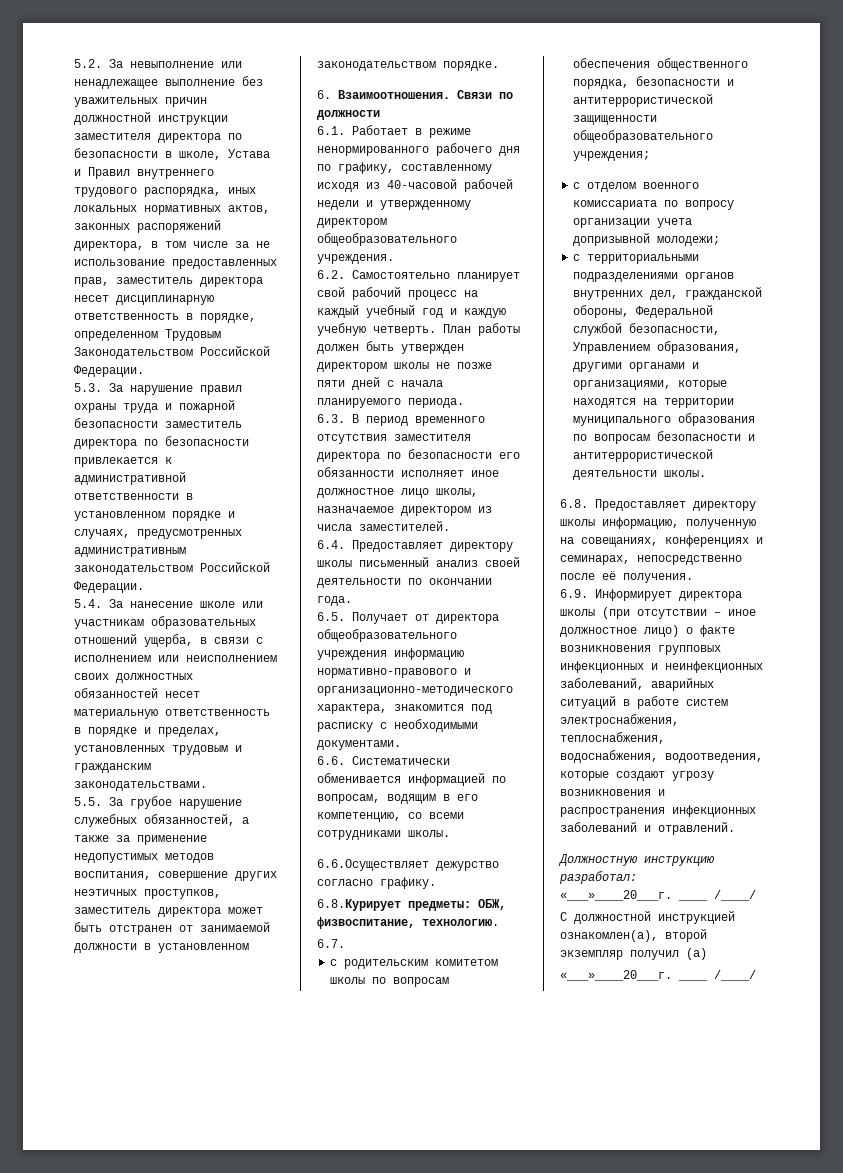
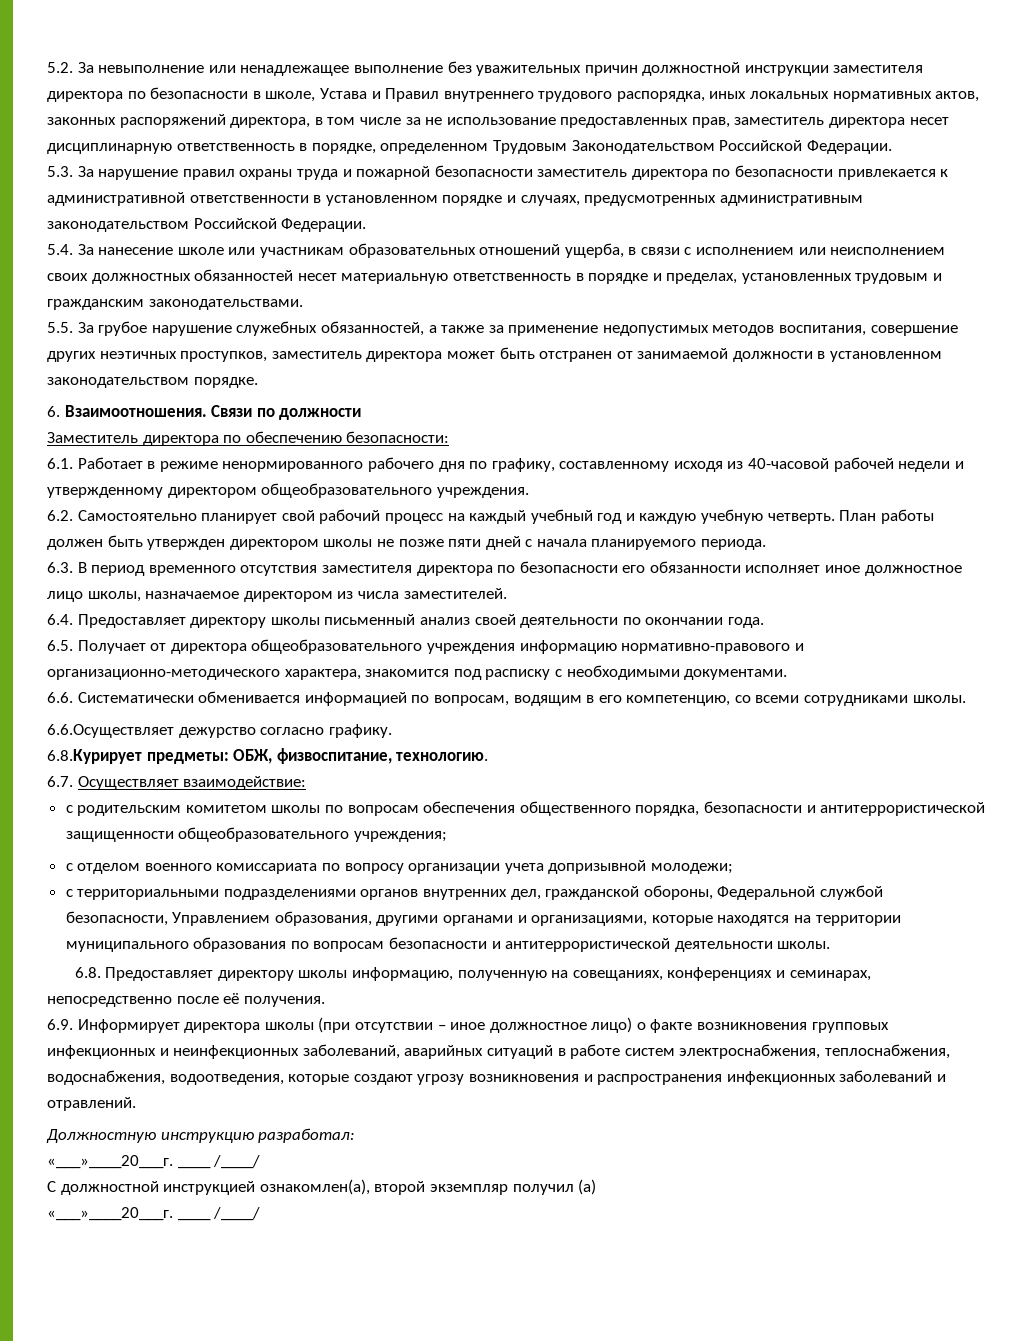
(380, 115) none -> [47,431,450,446] // Заместитель директора по обеспечению безопасности:
(345, 943) none -> [77,776,307,790] Осуществляет взаимодействие:

